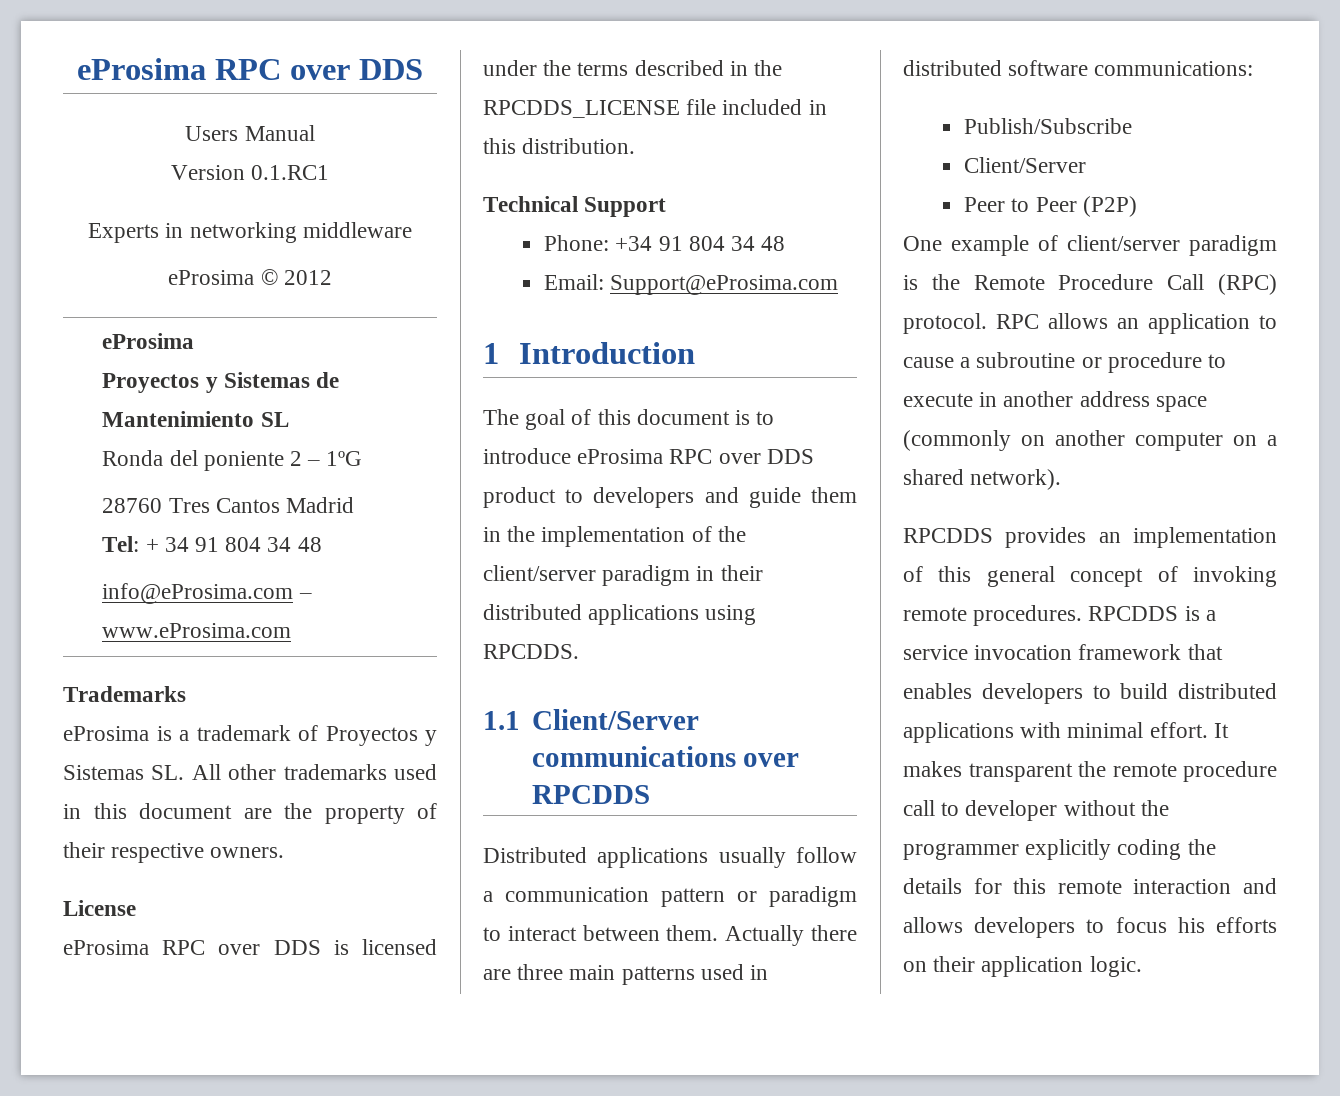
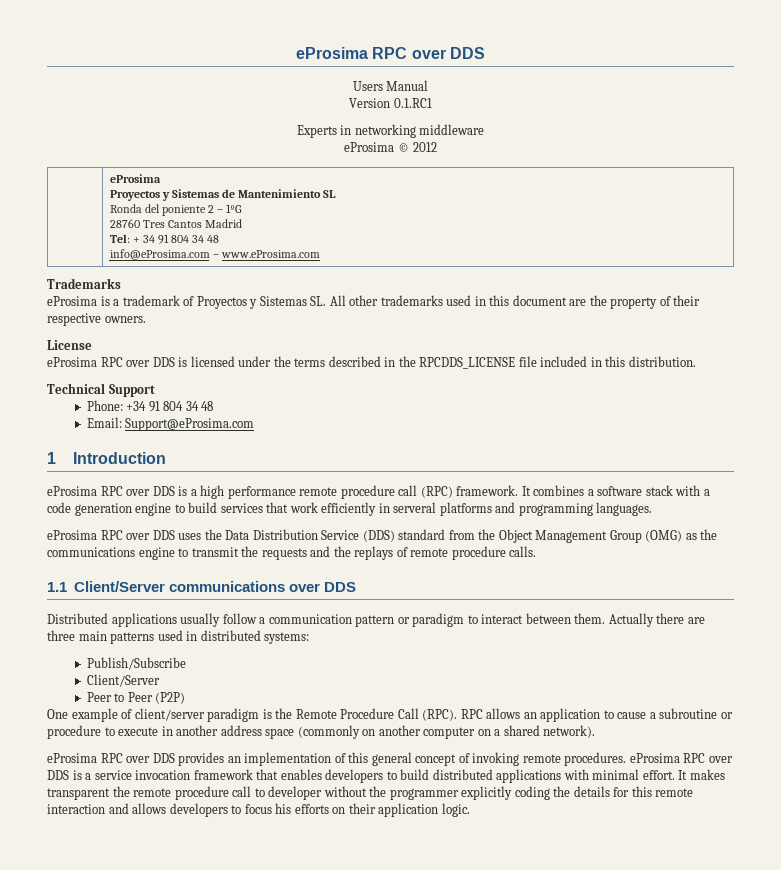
[483,409,775,430] [483,448,814,464] [483,487,857,508] [483,526,746,547] [483,565,763,586] [483,604,757,625] [483,644,579,659] The goal of this document is to introduce eProsima RPC over DDS product to developers and guide them in the implementation of the client/server paradigm in their distributed applications using RPCDDS. -> [47,485,710,499] [47,502,653,516] [47,529,718,543] [47,546,537,560] eProsima RPC over DDS is a high performance remote procedure call (RPC) framework. It combines a software stack with a code generation engine to build services that work efficiently in serveral platforms and programming languages. // eProsima RPC over DDS uses the Data Distribution Service (DDS) standard from the Object Management Group (OMG) as the communications engine to transmit the requests and the replays of remote procedure calls.
[531,785,650,804] RPCDDS -> [323,582,356,592] DDS
[1008,60,1254,76] software communications: -> [264,632,310,644] systems:
[1218,274,1277,295] [903,313,987,334] (RPC) protocol. -> [422,709,458,721] (RPC).
[903,528,993,543] RPCDDS -> [47,753,175,763] eProsima RPC over DDS
[1088,606,1179,621] RPCDDS -> [629,753,733,763] [47,770,69,780] eProsima RPC over DDS

